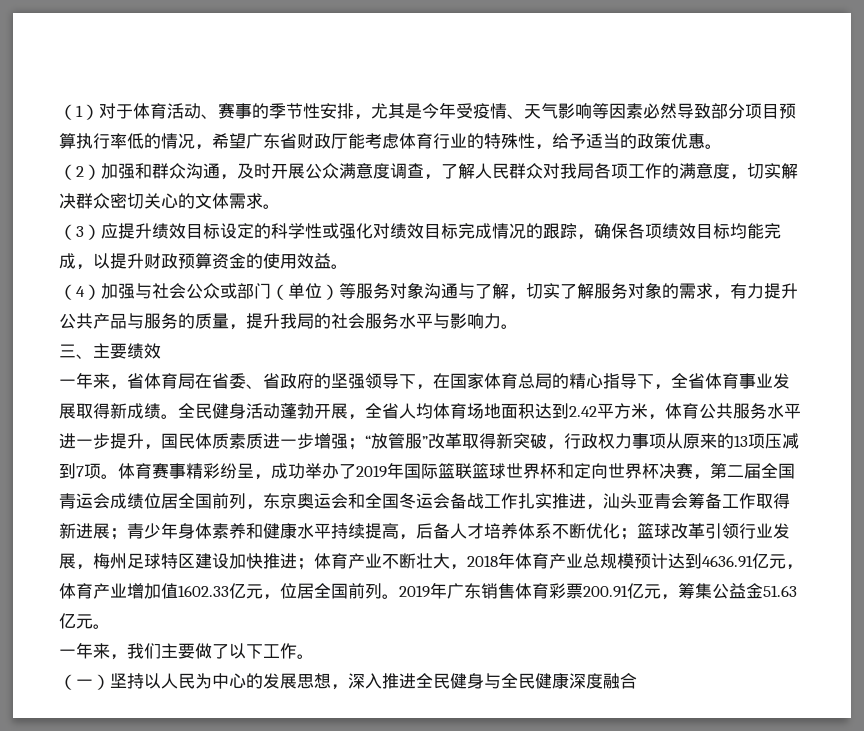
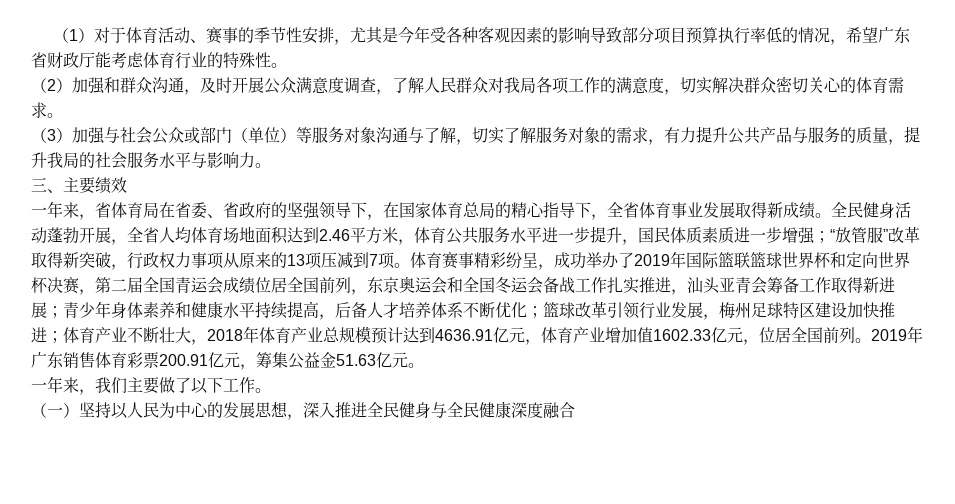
[473,103,677,119] 疫情、天气影响等因素必然 -> [446,26,591,43] 各种客观因素的影响
[535,133,705,150] ，给予适当的政策优惠 -> (271, 60) none
[195,193,229,209] 文体 -> [856,77,888,93] 体育
[101,223,781,240] [59,253,348,270] [59,284,101,300] 应提升绩效目标设定的科学性或强化对绩效目标完成情况的跟踪，确保各项绩效目标均能完成，以提升财政预算资金的使用效益。 // （4） -> (72, 135) none
[569,406,597,417] 2.42 -> [319,229,350,241] 2.46

